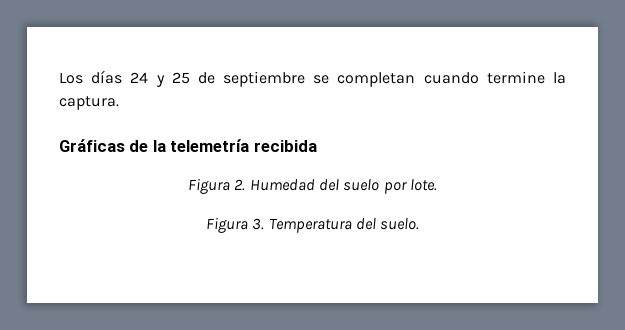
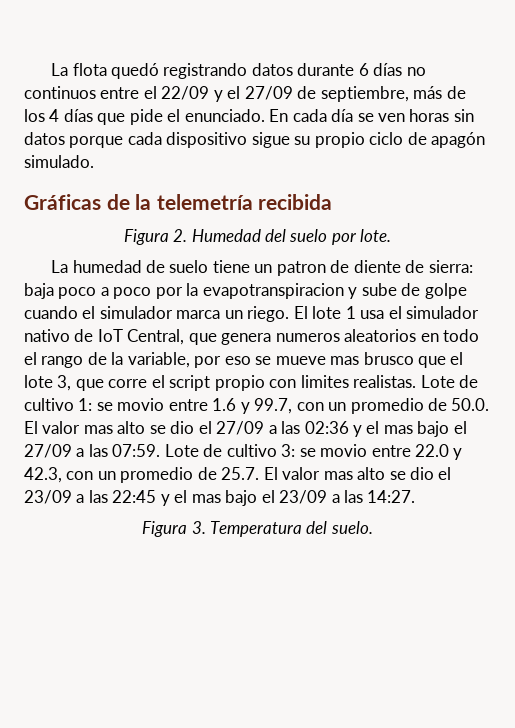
[59,70,566,87] [59,96,119,110] Los días 24 y 25 de septiembre se completan cuando termine la captura. -> [51,63,426,79] [24,86,466,102] [24,109,474,125] [24,132,486,148] [24,155,94,168] La flota quedó registrando datos durante 6 días no continuos entre el 22/09 y el 27/09 de septiembre, más de los 4 días que pide el enunciado. En cada día se ven horas sin datos porque cada dispositivo sigue su propio ciclo de apagón simulado.
(437, 185) none -> [51,260,473,276] [24,283,467,299] [24,306,480,322] [24,329,480,345] [24,352,464,368] [24,375,479,391] [24,398,490,414] [24,421,467,437] [24,444,463,460] [24,467,452,483] [24,490,416,506] // La humedad de suelo tiene un patron de diente de sierra: baja poco a poco por la evapotranspiracion y sube de golpe cuando el simulador marca un riego. El lote 1 usa el simulador nativo de IoT Central, que genera numeros aleatorios en todo el rango de la variable, por eso se mueve mas brusco que el lote 3, que corre el script propio con limites realistas. Lote de cultivo 1: se movio entre 1.6 y 99.7, con un promedio de 50.0. El valor mas alto se dio el 27/09 a las 02:36 y el mas bajo el 27/09 a las 07:59. Lote de cultivo 3: se movio entre 22.0 y 42.3, con un promedio de 25.7. El valor mas alto se dio el 23/09 a las 22:45 y el mas bajo el 23/09 a las 14:27.

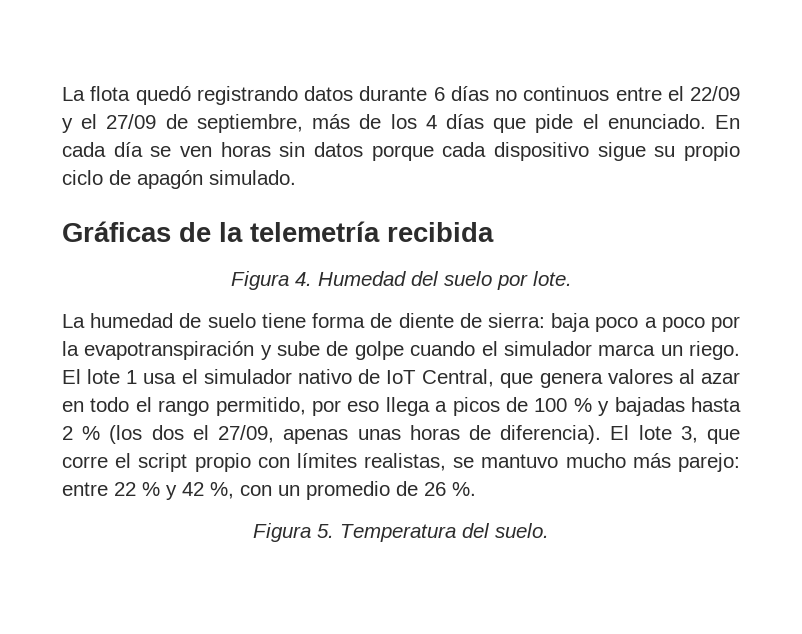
[173,229,188,242] 2. -> [294,272,312,286] 4.
[254,261,326,276] un patron -> [312,313,366,328] forma
[202,283,344,299] evapotranspiracion -> [84,341,255,360] evapotranspiración
[275,329,417,342] numeros aleatorios -> [607,369,740,384] valores al azar
[87,352,464,368] de la variable, por eso se mueve mas brusco que el -> [215,397,741,416] [62,425,630,444] permitido, por eso llega a picos de 100 % y bajadas hasta 2 % (los dos el 27/09, apenas unas horas de diferencia). El
[300,375,479,388] [24,398,490,414] [24,421,467,437] [24,444,463,460] [24,467,452,483] [24,490,416,506] [142,521,206,537] limites realistas. Lote de cultivo 1: se movio entre 1.6 y 99.7, con un promedio de 50.0. El valor mas alto se dio el 27/09 a las 02:36 y el mas bajo el 27/09 a las 07:59. Lote de cultivo 3: se movio entre 22.0 y 42.3, con un promedio de 25.7. El valor mas alto se dio el 23/09 a las 22:45 y el mas bajo el 23/09 a las 14:27. // Figura 3. -> [296,453,740,472] [62,481,476,500] [253,523,334,542] límites realistas, se mantuvo mucho más parejo: entre 22 % y 42 %, con un promedio de 26 %. // Figura 5.

